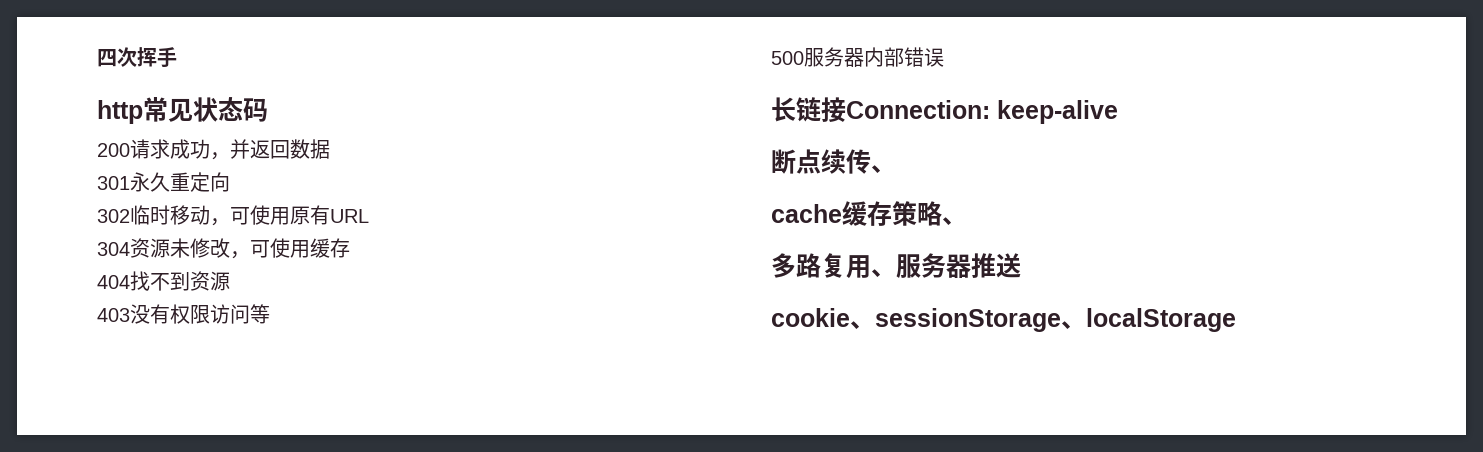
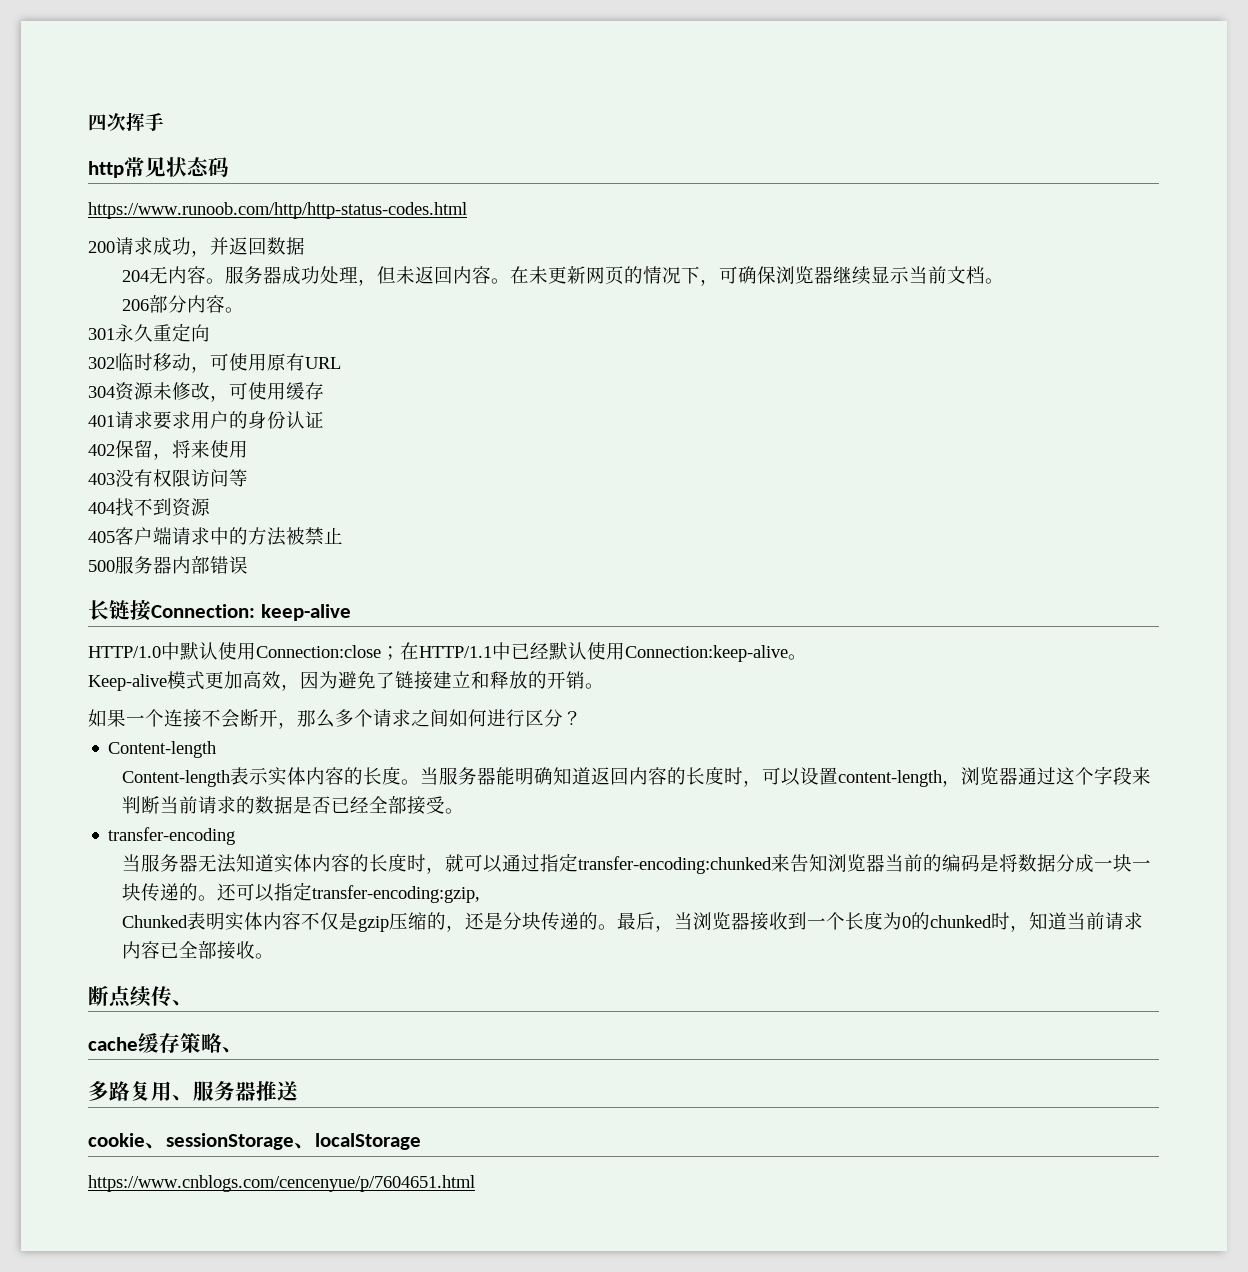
(268, 110) none -> [88,202,467,219] // https://www.runoob.com/http/http-status-codes.html
(330, 149) none -> [122,266,1005,286] [122,295,245,313] // 204无内容。服务器成功处理，但未返回内容。在未更新网页的情况下，可确保浏览器继续显示当前文档。 // 206部分内容。
[97,271,230,291] 404找不到资源 -> [88,411,324,430] [88,440,248,460] 401请求要求用户的身份认证 // 402保留，将来使用
(270, 314) none -> [88,498,210,517] [88,527,343,546] // 404找不到资源 // 405客户端请求中的方法被禁止
(1118, 112) none -> [88,642,807,662] [88,671,604,691] [88,709,582,729] [108,741,217,758] [122,766,1152,787] [122,796,465,815] [108,827,236,845] [122,853,1152,874] [122,882,481,903] [122,912,1144,932] [122,941,275,960] // HTTP/1.0中默认使用Connection:close；在HTTP/1.1中已经默认使用Connection:keep-alive。 // Keep-alive模式更加高效，因为避免了链接建立和释放的开销。 // 如果一个连接不会断开，那么多个请求之间如何进行区分？ // Content-length // Content-length表示实体内容的长度。当服务器能明确知道返回内容的长度时，可以设置content-length，浏览器通过这个字段来判断当前请求的数据是否已经全部接受。 // transfer-encoding // 当服务器无法知道实体内容的长度时，就可以通过指定transfer-encoding:chunked来告知浏览器当前的编码是将数据分成一块一块传递的。还可以指定transfer-encoding:gzip, // Chunked表明实体内容不仅是gzip压缩的，还是分块传递的。最后，当浏览器接收到一个长度为0的chunked时，知道当前请求内容已全部接收。
(1236, 320) none -> [88,1175,475,1192] // https://www.cnblogs.com/cencenyue/p/7604651.html

